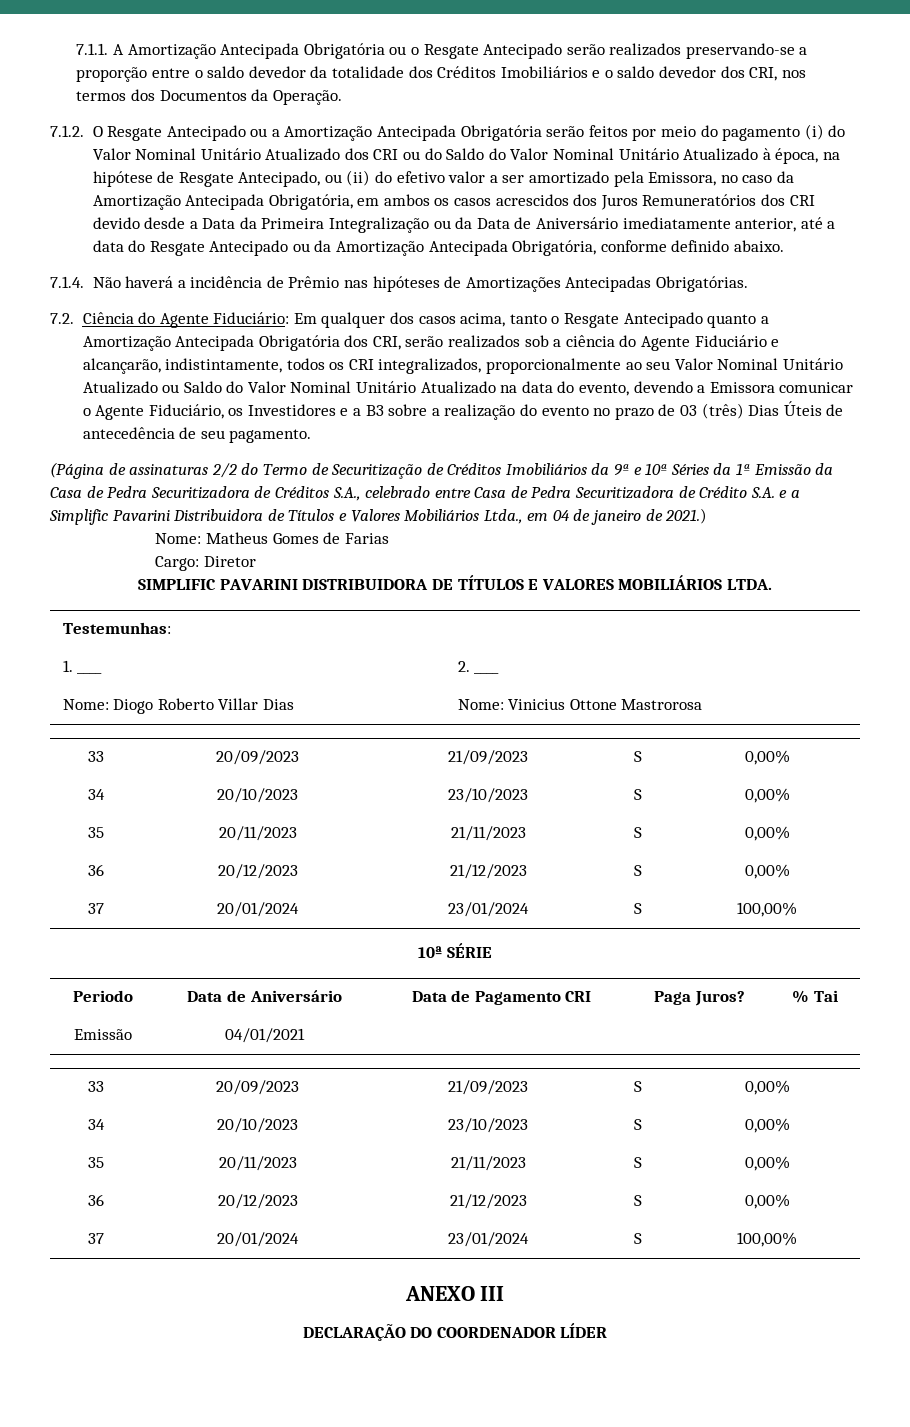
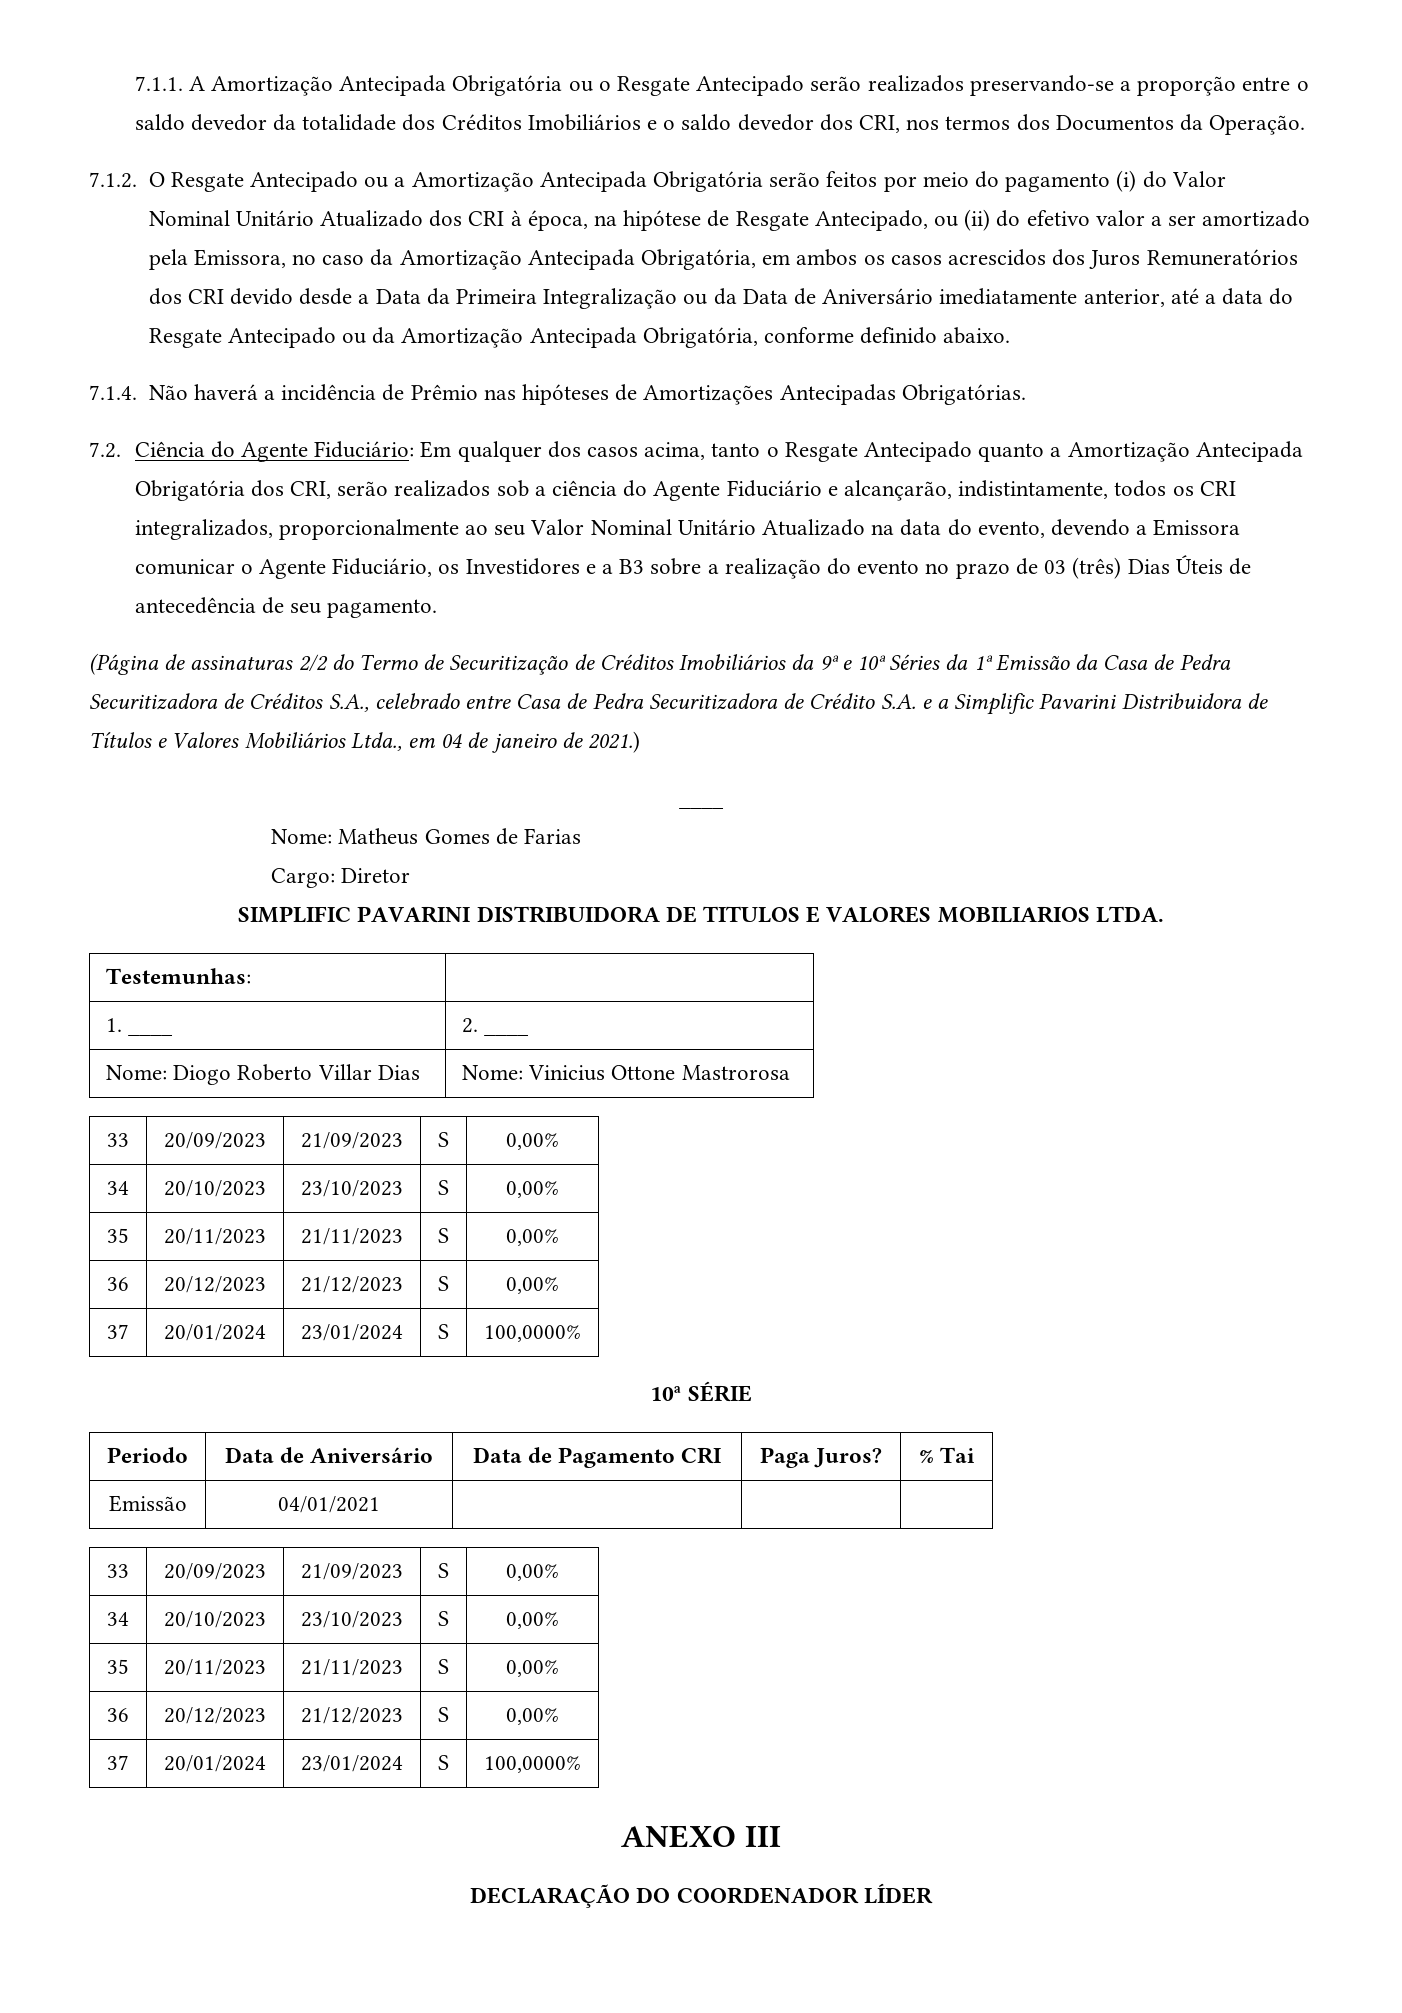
[403,148,759,161] ou do Saldo do Valor Nominal Unitário Atualizado -> (505, 218) none
[162,381,496,394] ou Saldo do Valor Nominal Unitário Atualizado -> (866, 527) none
(708, 516) none -> [679,805,724,809] // ____
[457,575,524,590] TÍTULOS -> [703,906,800,923] TITULOS
[618,575,723,590] MOBILIÁRIOS -> [937,906,1090,923] MOBILIARIOS
[737,902,797,917] 100,00% -> [484,1325,581,1342] 100,0000%
[737,1232,797,1247] 100,00% -> [484,1756,581,1773] 100,0000%

